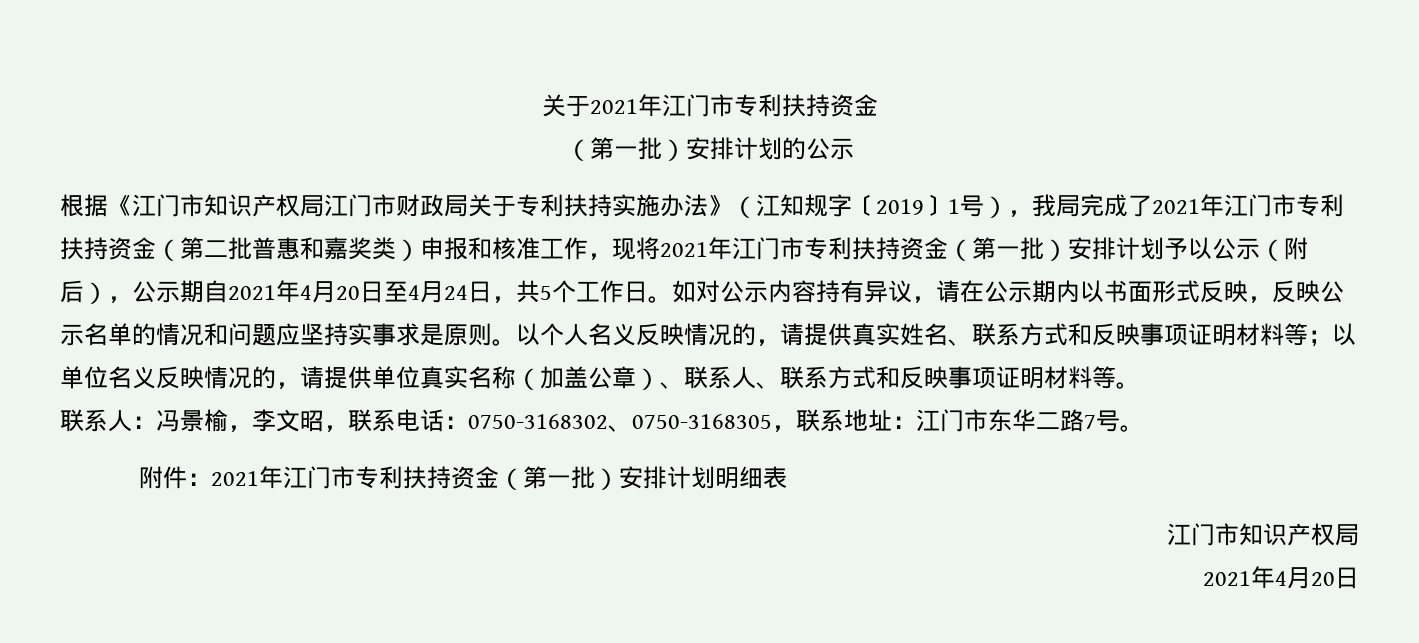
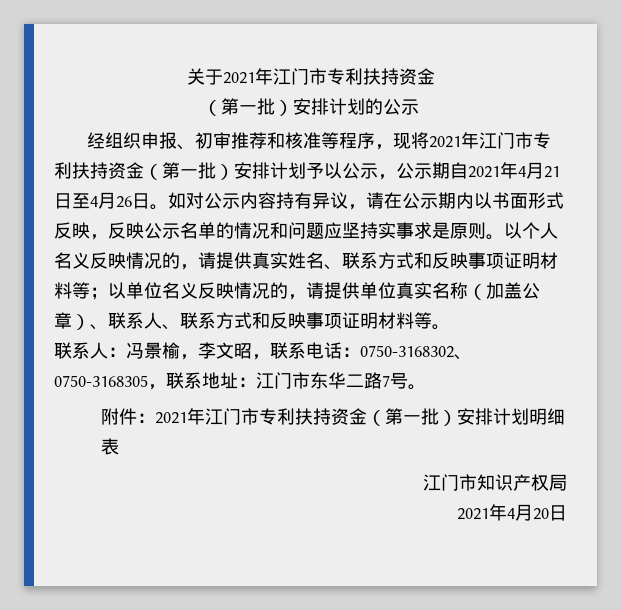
[60,194,1344,218] [60,237,588,261] 根据《江门市知识产权局江门市财政局关于专利扶持实施办法》（江知规字〔2019〕1号），我局完成了2021年江门市专利扶持资金（第二批普惠和嘉奖类）申报和核准工作 -> [87,132,376,150] 经组织申报、初审推荐和核准等程序
[1260,237,1308,261] [60,280,108,304] （附后） -> (378, 171) none
[336,286,360,300] 20 -> [544,166,560,178] 21
[444,280,624,303] 24日，共5个工作 -> [116,196,132,208] 26

